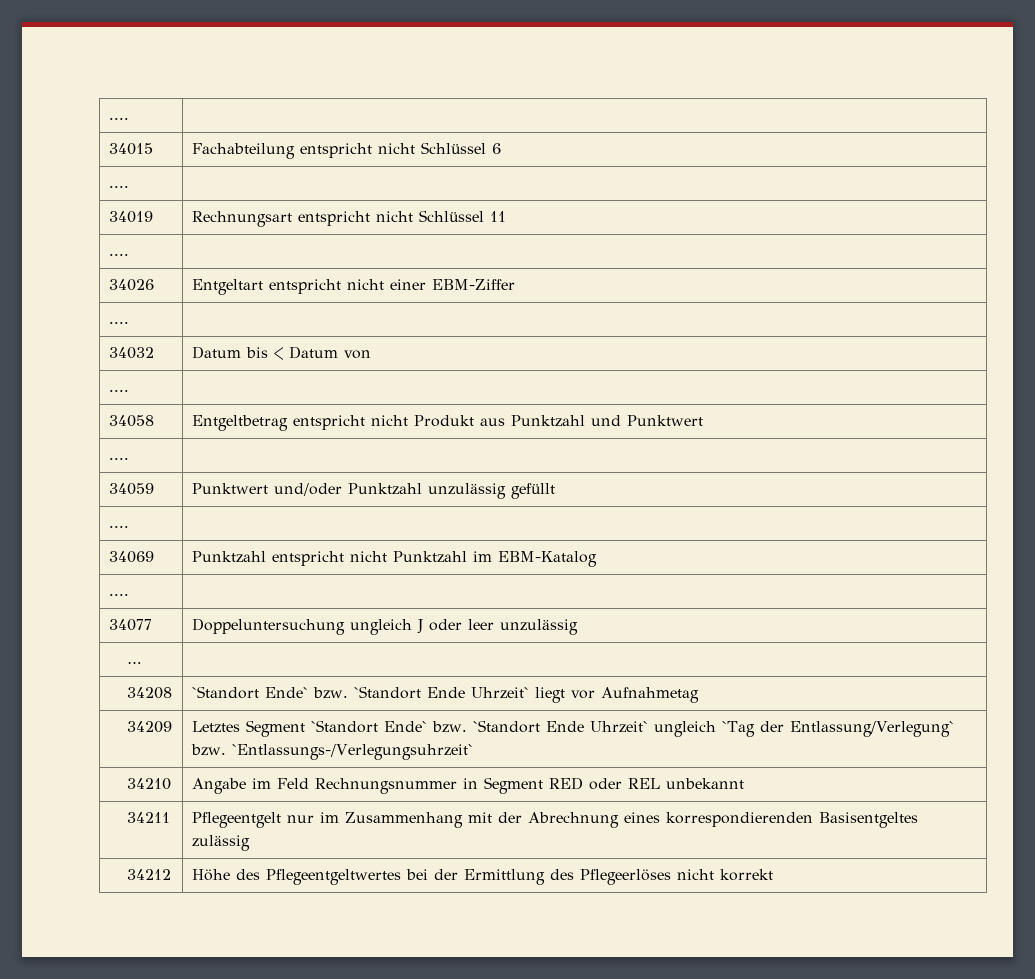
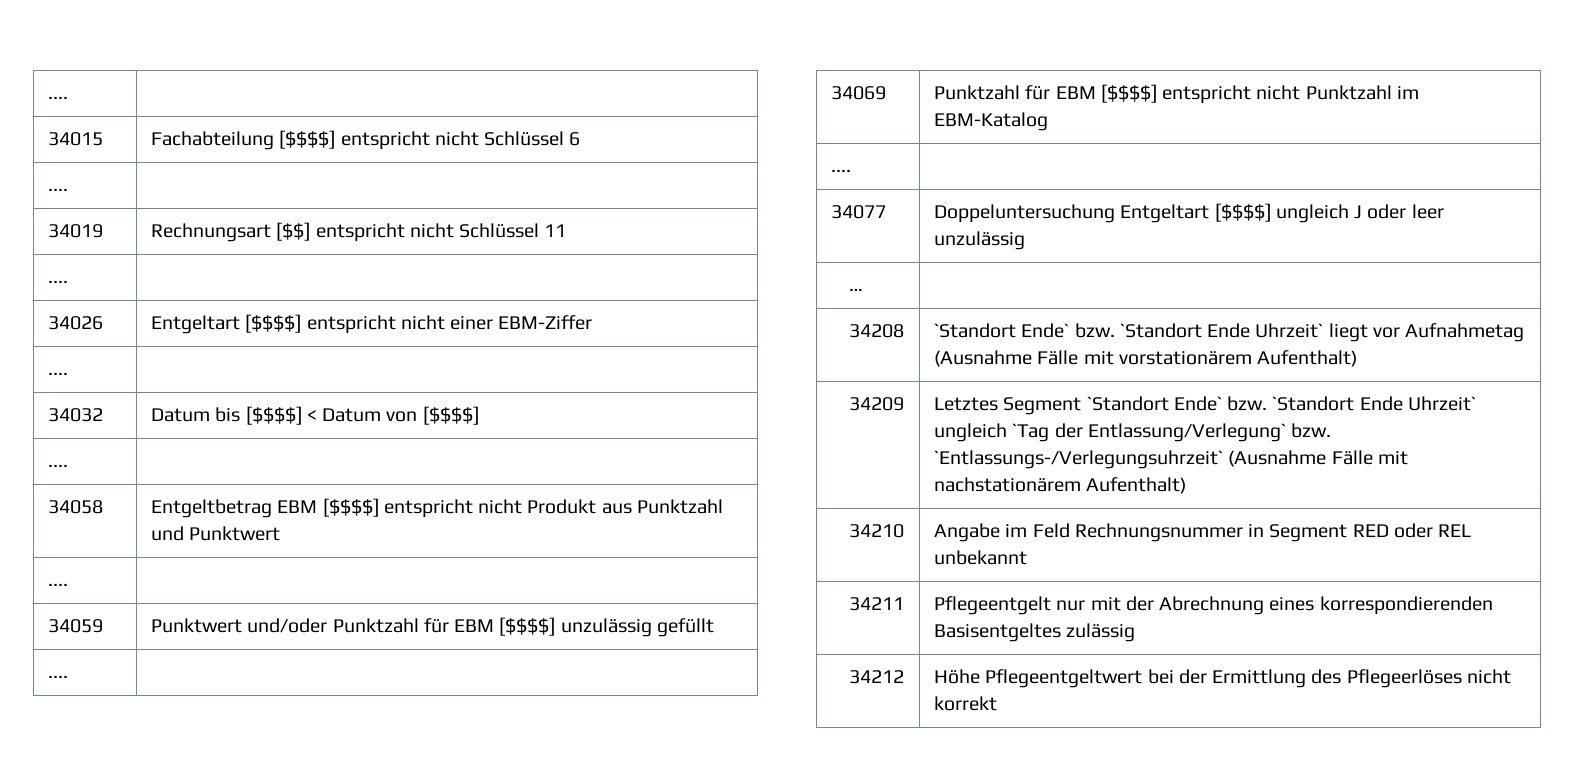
(295, 151) none -> [279,130,336,149] [$$$$]
(292, 219) none -> [276,222,311,241] [$$]
(263, 287) none -> [245,314,302,333] [$$$$]
(268, 352) none -> [245,406,302,425] [$$$$]
(371, 354) none -> [422,406,479,425] [$$$$]
(288, 423) none -> [277,498,379,517] EBM [$$$$]
(422, 489) none -> [423,617,556,636] für EBM [$$$$]
(266, 557) none -> [1025,84,1157,103] für EBM [$$$$]
(345, 626) none -> [1120,203,1271,223] Entgeltart [$$$$]
(699, 695) none -> [934,350,1358,367] (Ausnahme Fälle mit vorstationärem Aufenthalt)
(473, 752) none -> [1228,450,1408,467] [934,477,1187,494] (Ausnahme Fälle mit nachstationärem Aufenthalt)
[319,812,463,828] im Zusammenhang -> (1086, 605) none
[235,869,401,885] des Pflegeentgeltwertes -> [985,669,1143,688] Pflegeentgeltwert

